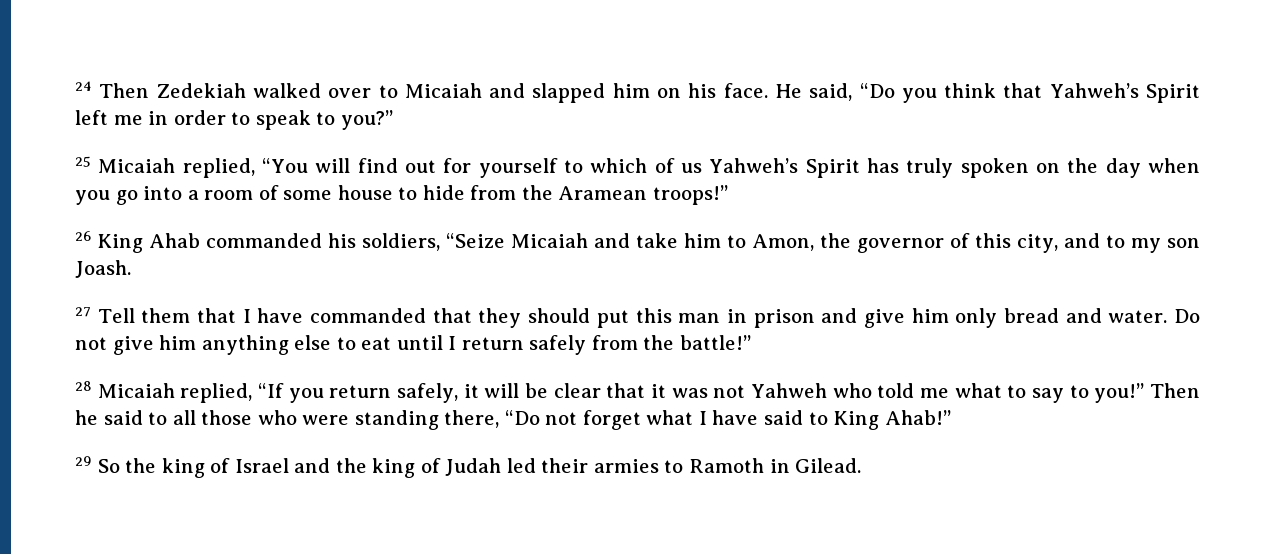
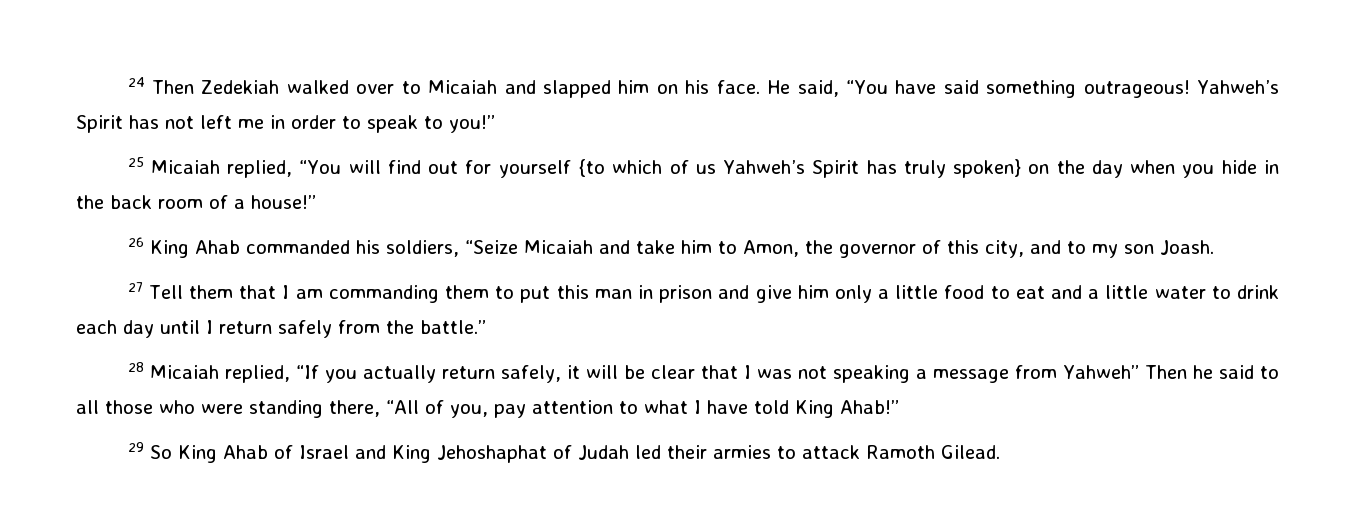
[859,83,1200,103] “Do you think that Yahweh’s Spirit -> [845,80,1280,98] [76,115,194,133] “You have said something outrageous! Yahweh’s Spirit has not
[340,110,393,130] you?” -> [449,115,495,133] you!”
[563,160,583,173] to -> [578,159,606,177] {to
[960,158,1029,178] spoken -> [953,159,1022,178] spoken}
[115,185,728,205] go into a room of some house to hide from the Aramean troops!” -> [1221,160,1280,174] [76,195,316,209] hide in the back room of a house!”
[257,308,591,328] have commanded that they should -> [295,285,515,303] am commanding them to
[1003,308,1200,323] [75,335,392,355] bread and water. Do not give him anything else to eat -> [878,285,1280,299] [76,320,154,338] a little food to eat and a little water to drink each day
[679,335,751,350] battle!” -> [420,320,486,334] battle.”
(324, 395) none -> [362,365,436,383] actually
[651,384,667,398] it -> [743,365,751,379] I
[751,383,1145,403] Yahweh who told me what to say to you!” -> [832,365,1139,383] speaking a message from Yahweh”
[504,410,641,430] “Do not forget -> [386,400,638,418] “All of you, pay attention to
[764,410,828,425] said to -> [753,400,789,414] told
[125,458,205,478] the king -> [177,445,268,463] King Ahab
[335,458,416,478] the king -> [391,445,547,463] King Jehoshaphat
[689,458,790,473] Ramoth in -> [801,445,935,459] attack Ramoth

